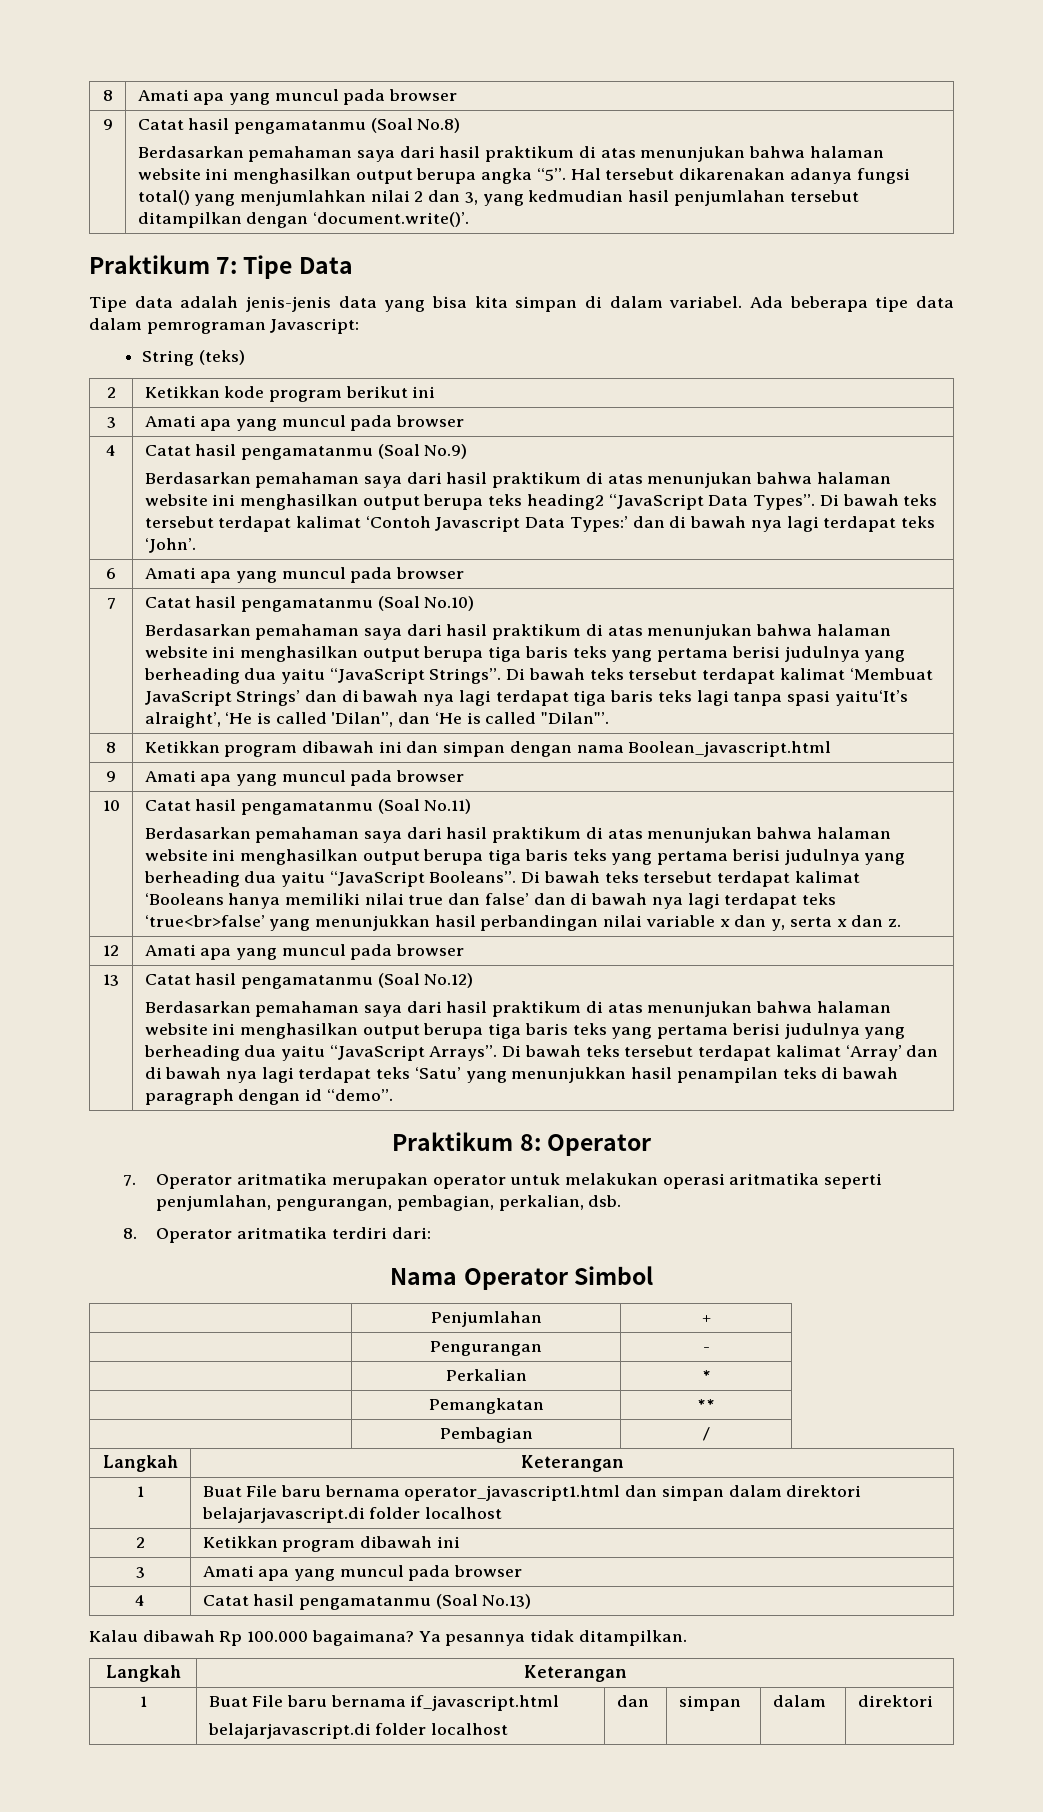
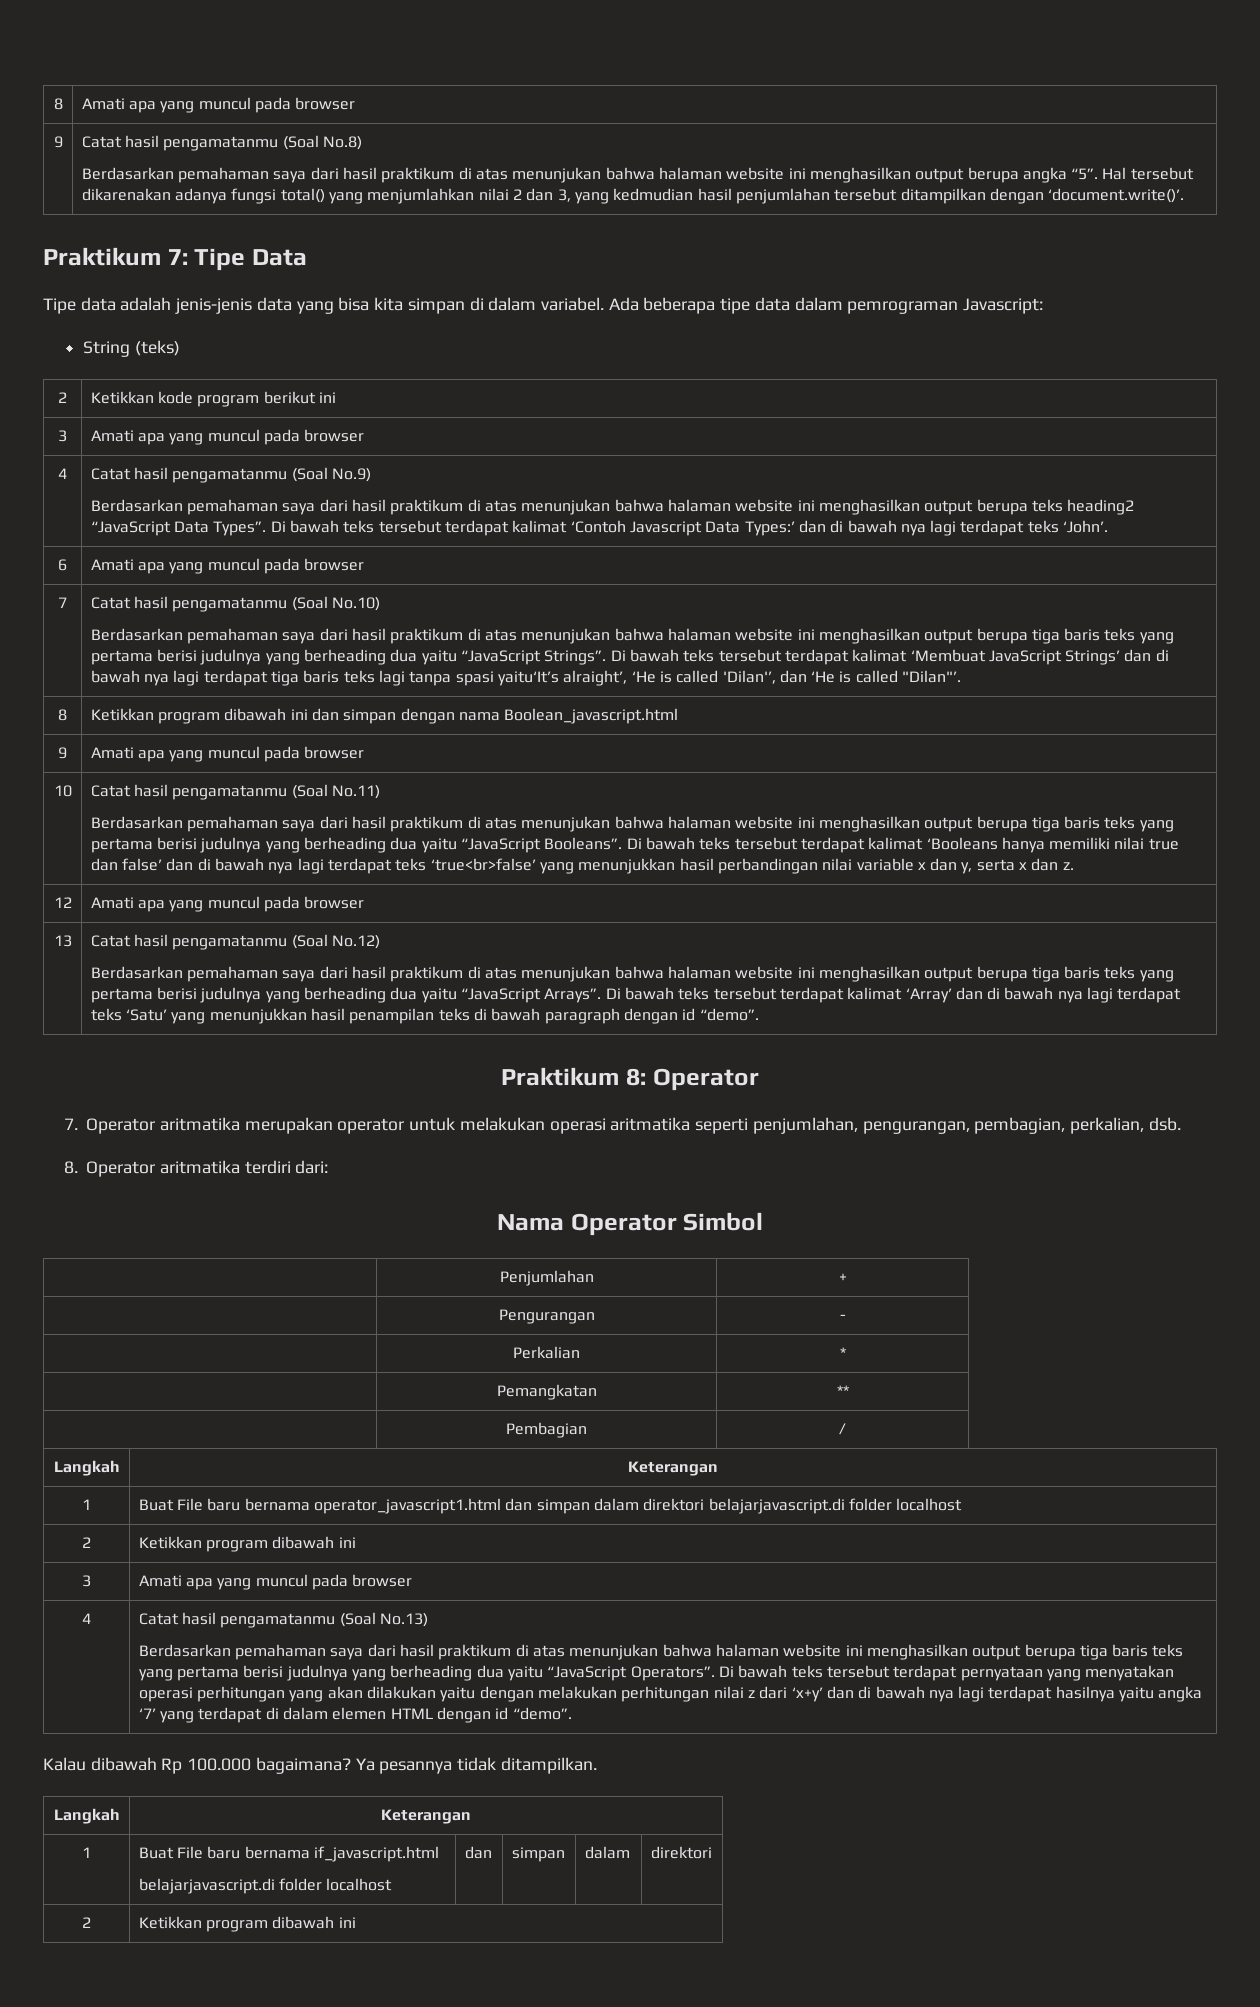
(532, 1601) none -> [138,1644,1184,1660] [138,1665,1175,1681] [138,1686,1203,1702] [138,1707,572,1723] // Berdasarkan pemahaman saya dari hasil praktikum di atas menunjukan bahwa halaman website ini menghasilkan output berupa tiga baris teks yang pertama berisi judulnya yang berheading dua yaitu “JavaScript Operators”. Di bawah teks tersebut terdapat pernyataan yang menyatakan operasi perhitungan yang akan dilakukan yaitu dengan melakukan perhitungan nilai z dari ‘x+y’ dan di bawah nya lagi terdapat hasilnya yaitu angka ‘7’ yang terdapat di dalam elemen HTML dengan id “demo”.
(933, 1701) none -> [82,1917,91,1928] [138,1916,356,1932] // 2 | Ketikkan program dibawah ini

